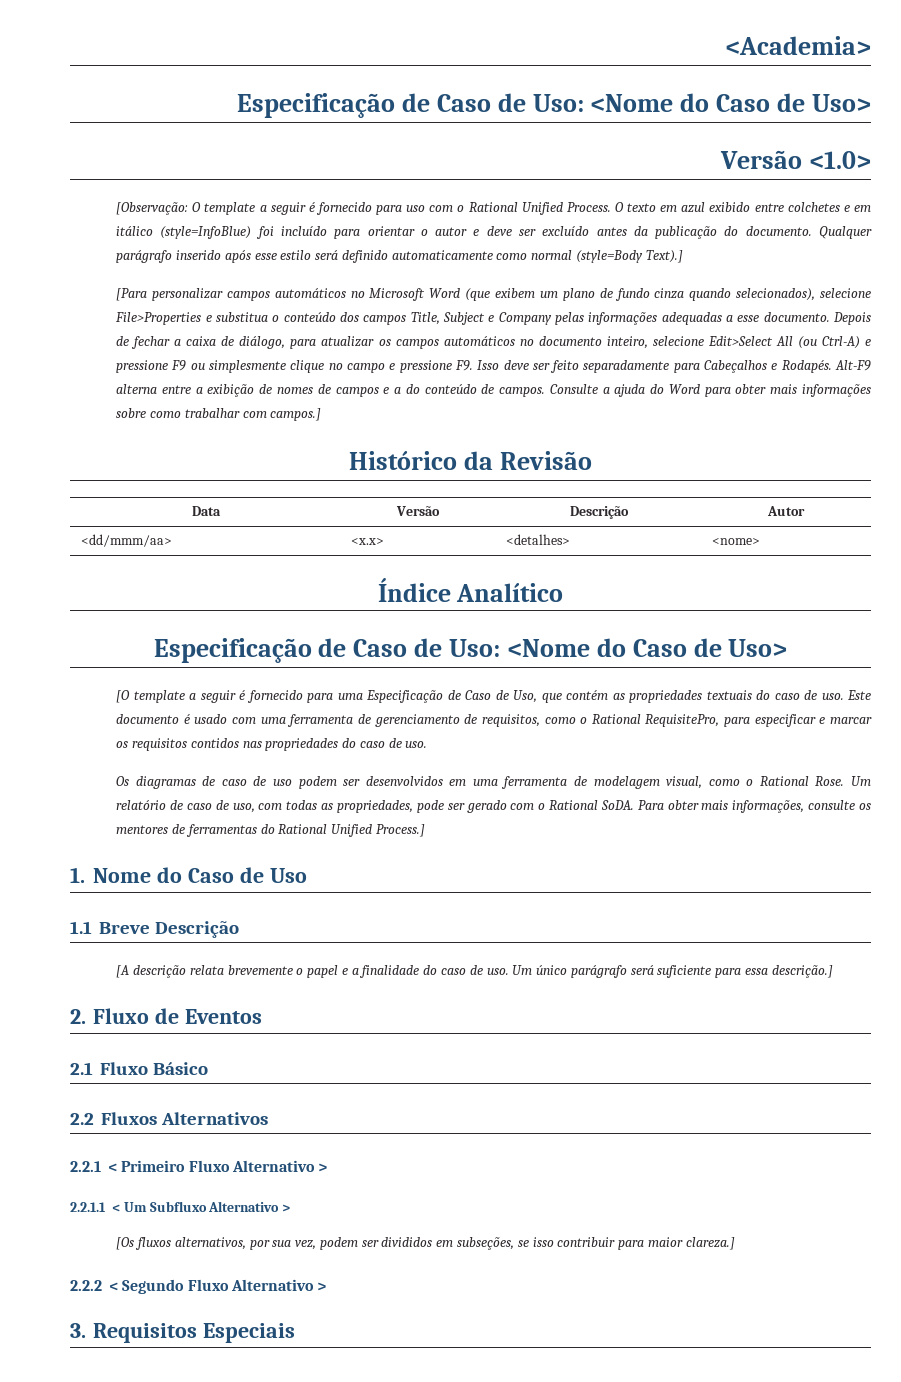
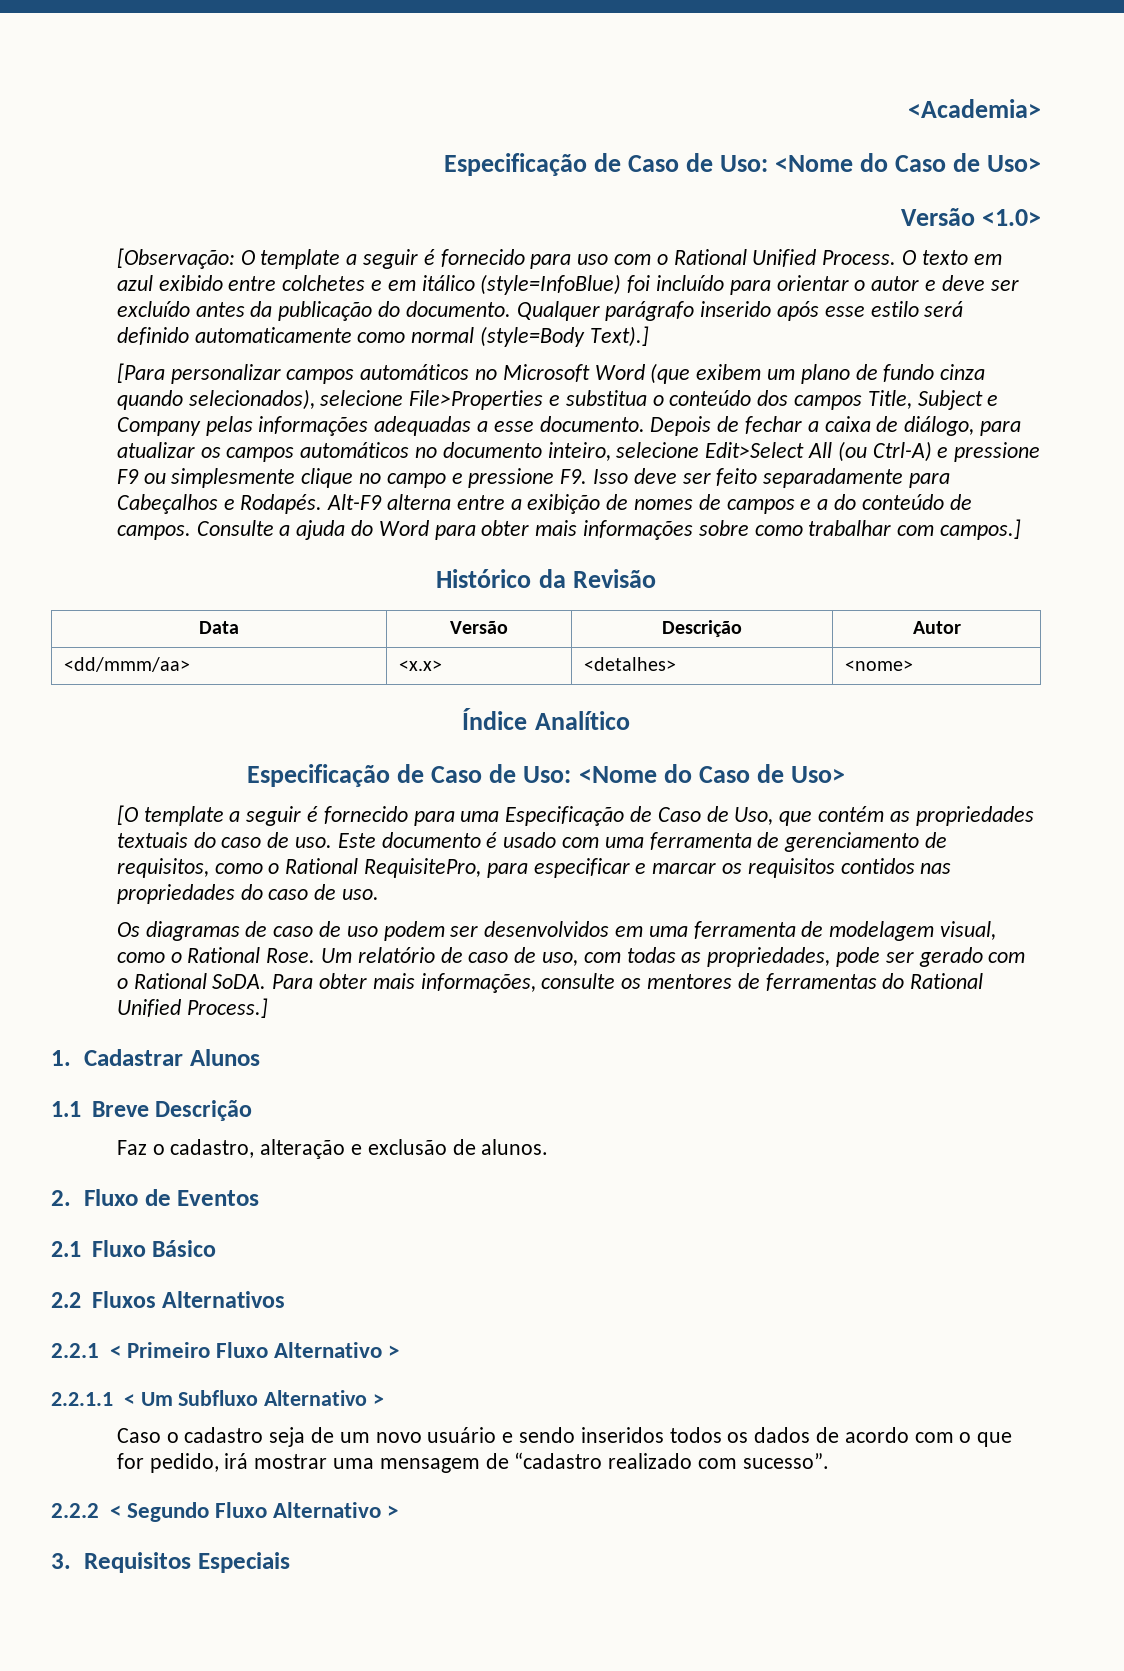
[93,867,307,883] [70,921,240,938] [116,965,833,978] Nome do Caso de Uso // 1.1 Breve Descrição // [A descrição relata brevemente o papel e a finalidade do caso de uso. Um único parágrafo será suficiente para essa descrição.] -> [83,1049,260,1066] [51,1100,253,1121] [116,1139,549,1159] Cadastrar Alunos // 1.1 Breve Descrição // Faz o cadastro, alteração e exclusão de alunos.
[116,1237,735,1250] [Os fluxos alternativos, por sua vez, podem ser divididos em subseções, se isso contribuir para maior clareza.] -> [116,1427,1013,1447] [116,1452,829,1473] Caso o cadastro seja de um novo usuário e sendo inseridos todos os dados de acordo com o que for pedido, irá mostrar uma mensagem de “cadastro realizado com sucesso”.

